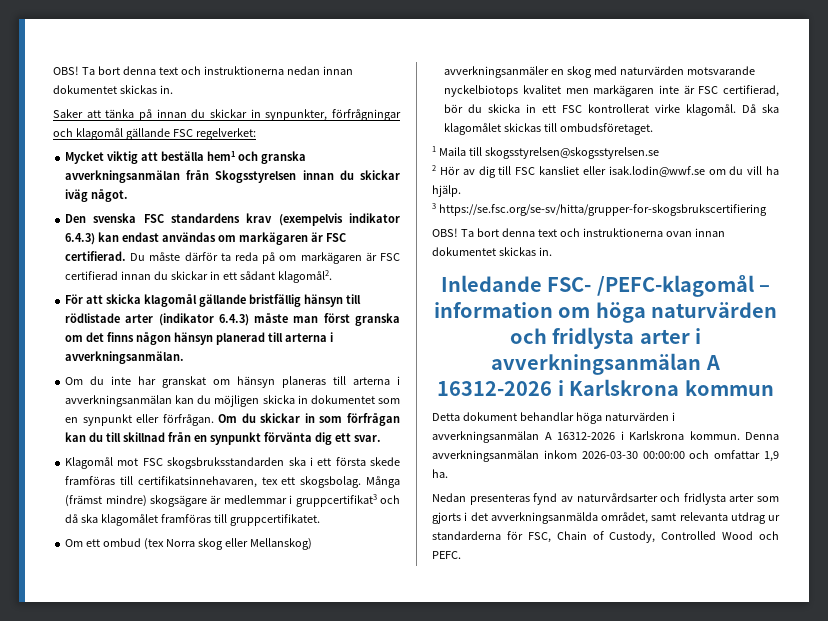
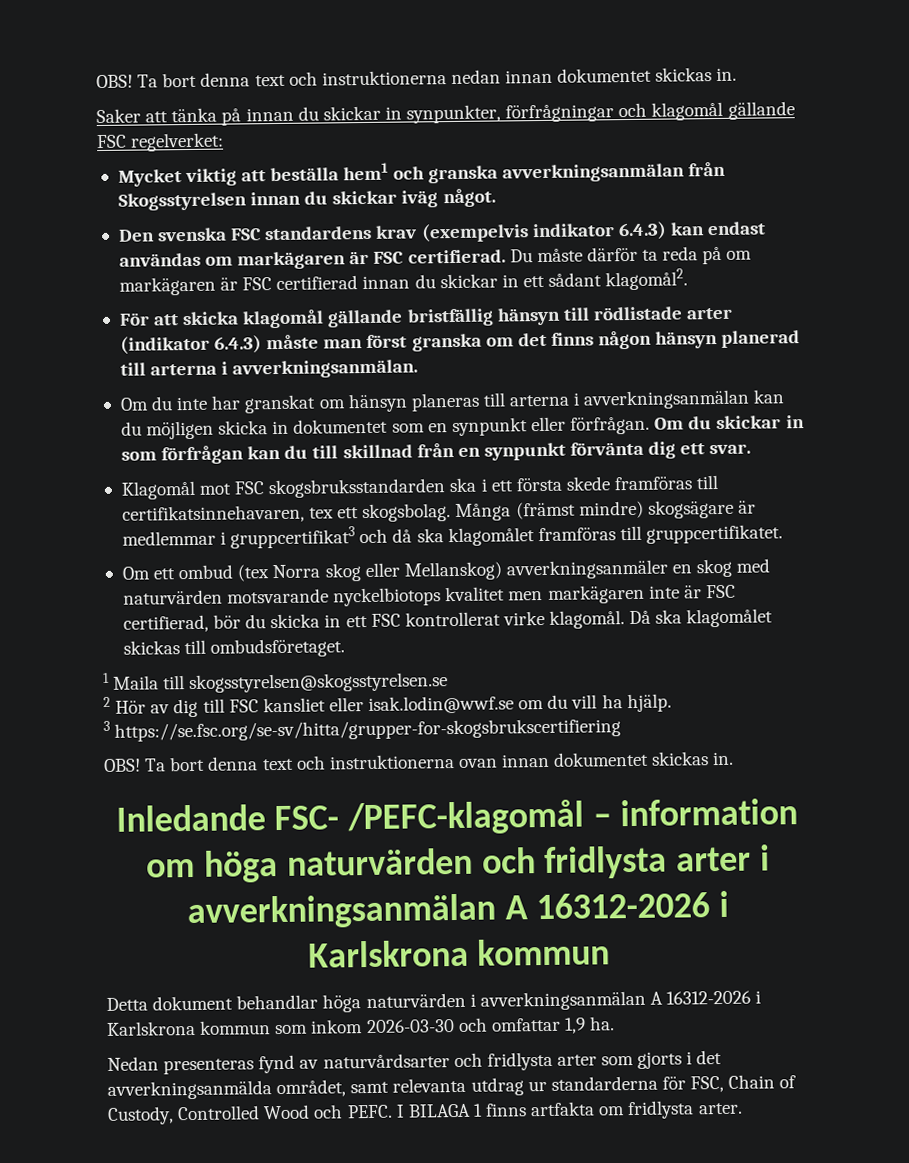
[689,431,779,440] [432,450,539,462] kommun. Denna avverkningsanmälan -> [199,1020,309,1035] kommun som
[642,451,685,459] 00:00:00 -> (455, 1026) none
(461, 555) none -> [395,1100,743,1120] I BILAGA 1 finns artfakta om fridlysta arter.

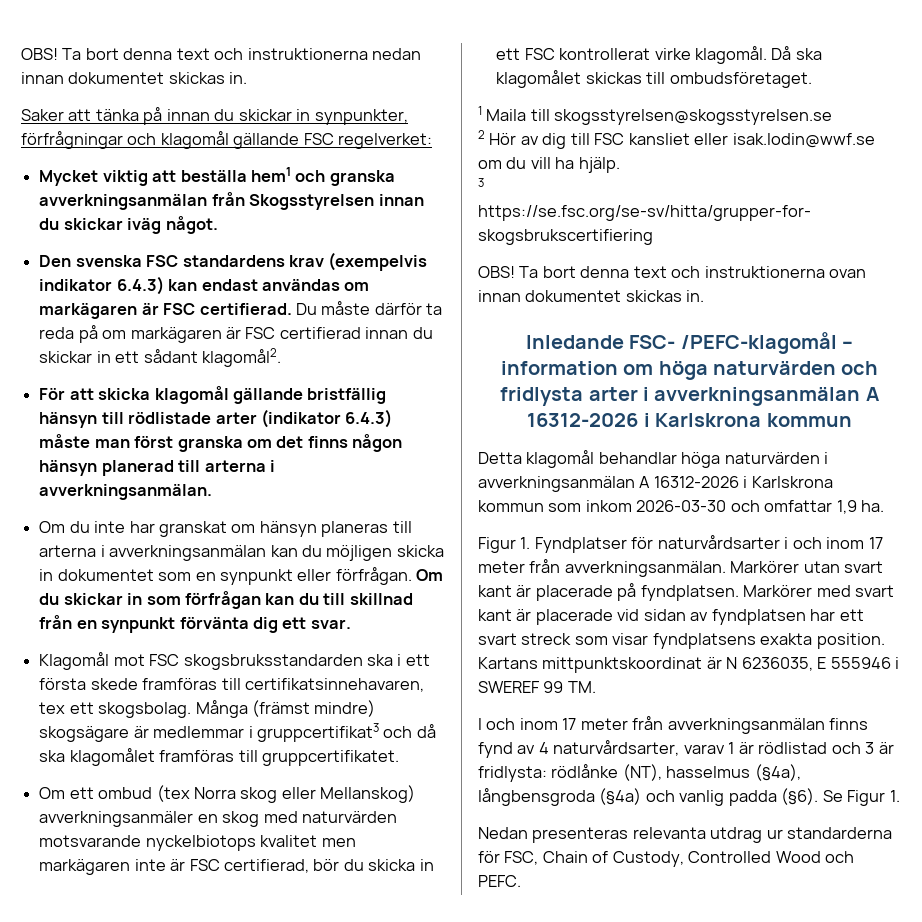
[152,995,234,1011] dokument -> [526,450,595,468] klagomål
[107,1049,723,1075] [107,1079,390,1100] Nedan presenteras fynd av naturvårdsarter och fridlysta arter som gjorts i det avverkningsanmälda området, samt -> [478,535,883,553] [478,559,884,577] [478,583,895,601] [478,609,864,625] [478,633,885,649] [478,657,900,673] [478,681,596,693] [478,716,869,734] [478,740,894,758] [478,764,801,782] [478,788,900,806] [478,827,629,843] Figur 1. Fyndplatser för naturvårdsarter i och inom 17 meter från avverkningsanmälan. Markörer utan svart kant är placerade på fyndplatsen. Markörer med svart kant är placerade vid sidan av fyndplatsen har ett svart streck som visar fyndplatsens exakta position. Kartans mittpunktskoordinat är N 6236035, E 555946 i SWEREF 99 TM. // I och inom 17 meter från avverkningsanmälan finns fynd av 4 naturvårdsarter, varav 1 är rödlistad och 3 är fridlysta: rödlånke (NT), hasselmus (§4a), långbensgroda (§4a) och vanlig padda (§6). Se Figur 1. // Nedan presenteras
[395,1100,743,1120] I BILAGA 1 finns artfakta om fridlysta arter. -> (521, 881) none

